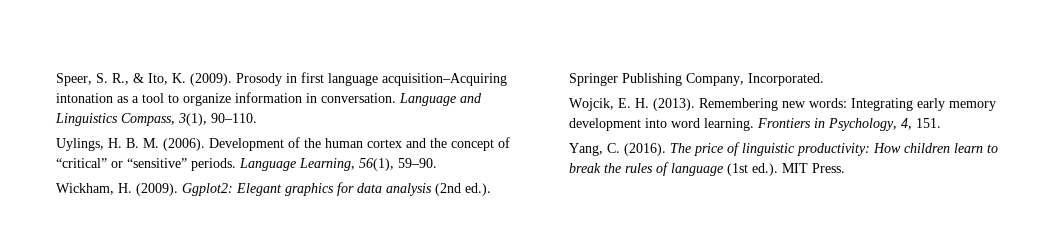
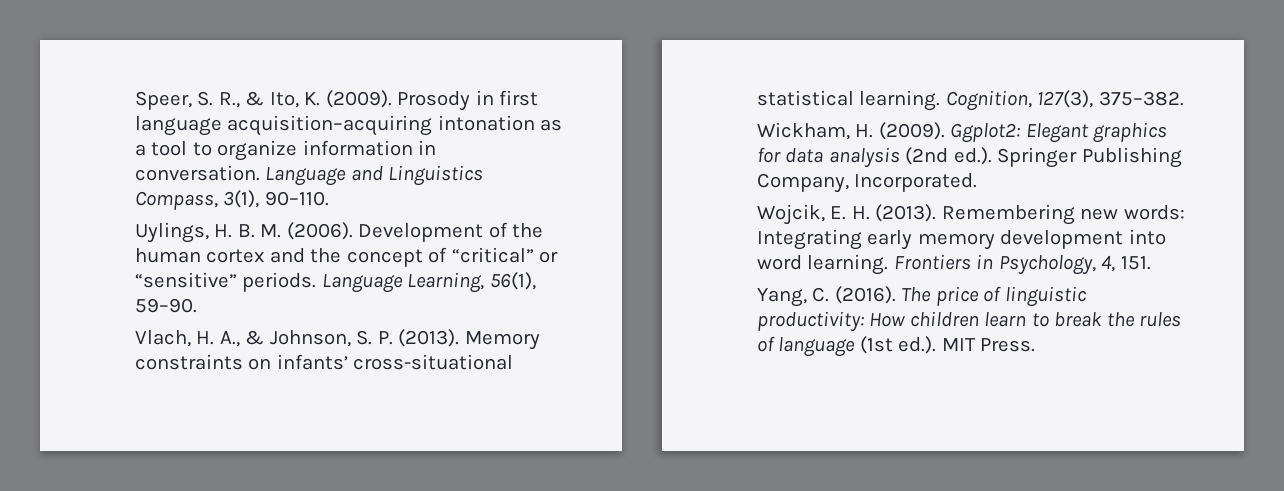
[382,73,508,86] acquisition–Acquiring -> [227,115,433,136] acquisition–acquiring
(438, 163) none -> [134,329,540,350] [134,354,514,370] [756,90,1184,111] // Vlach, H. A., & Johnson, S. P. (2013). Memory constraints on infants’ cross-situational statistical learning. Cognition, 127(3), 375–382.

